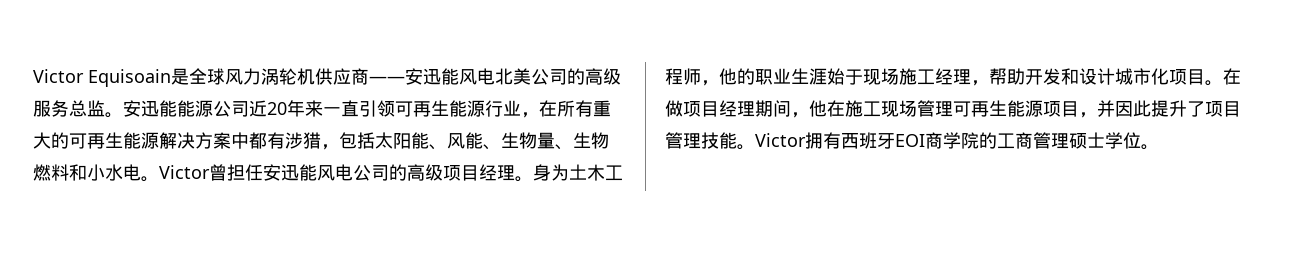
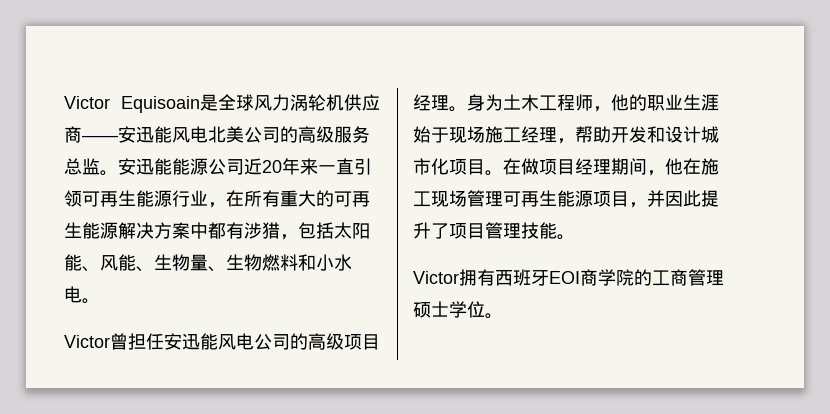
(159, 179) none -> (100, 301) //
(755, 147) none -> (575, 237) //

